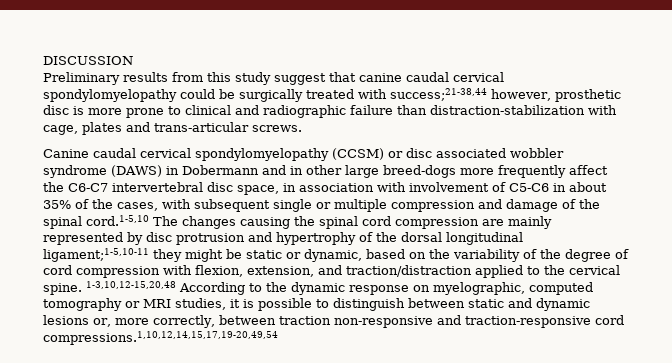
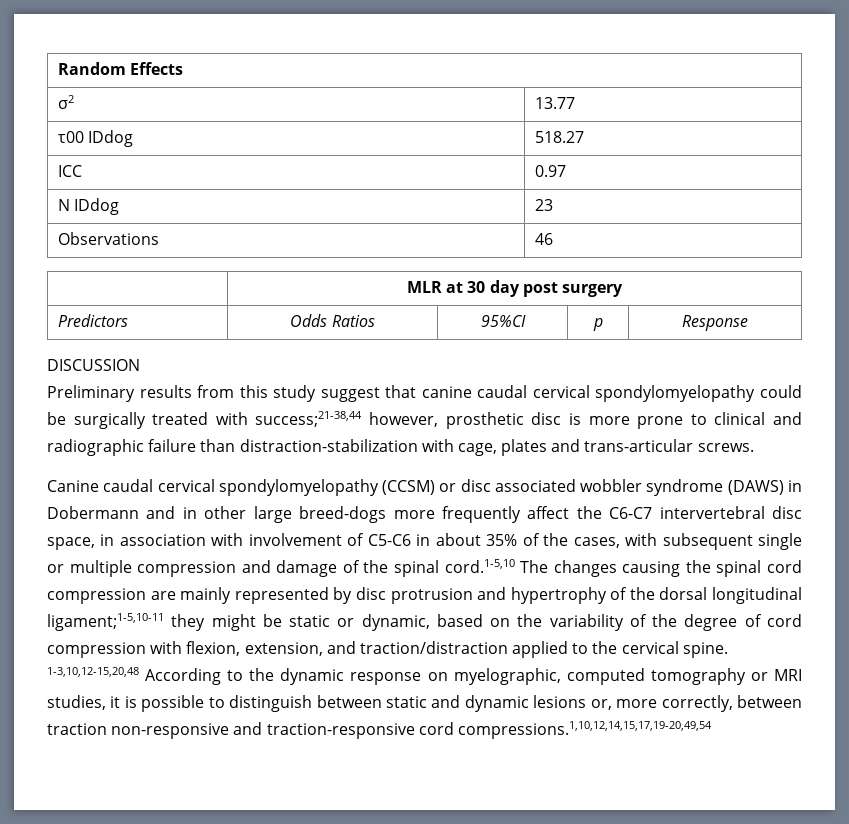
(43, 60) none -> [57,62,184,75] [57,95,74,109] [534,97,575,109] [57,130,134,147] [534,131,584,143] [57,165,82,177] [534,165,566,177] [57,198,120,215] [534,199,553,211] [57,232,159,245] [534,233,553,245] [407,280,623,297] [57,314,128,327] [290,314,375,327] [480,315,526,327] [592,318,603,331] [682,315,748,331] Random Effects // σ2 | 13.77 // τ00 IDdog | 518.27 // ICC | 0.97 // N IDdog | 23 // Observations | 46 // | MLR at 30 day post surgery // Predictors | Odds Ratios | 95%CI | p | Response //

